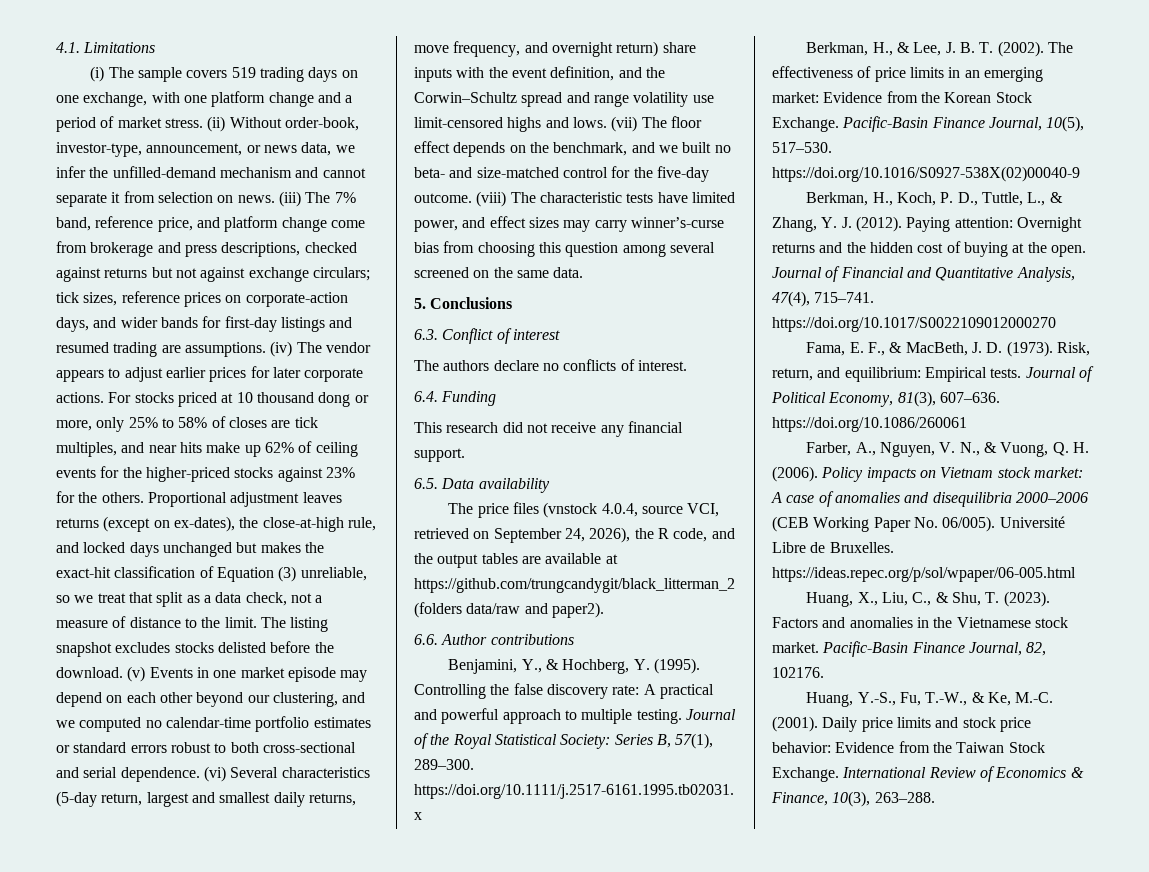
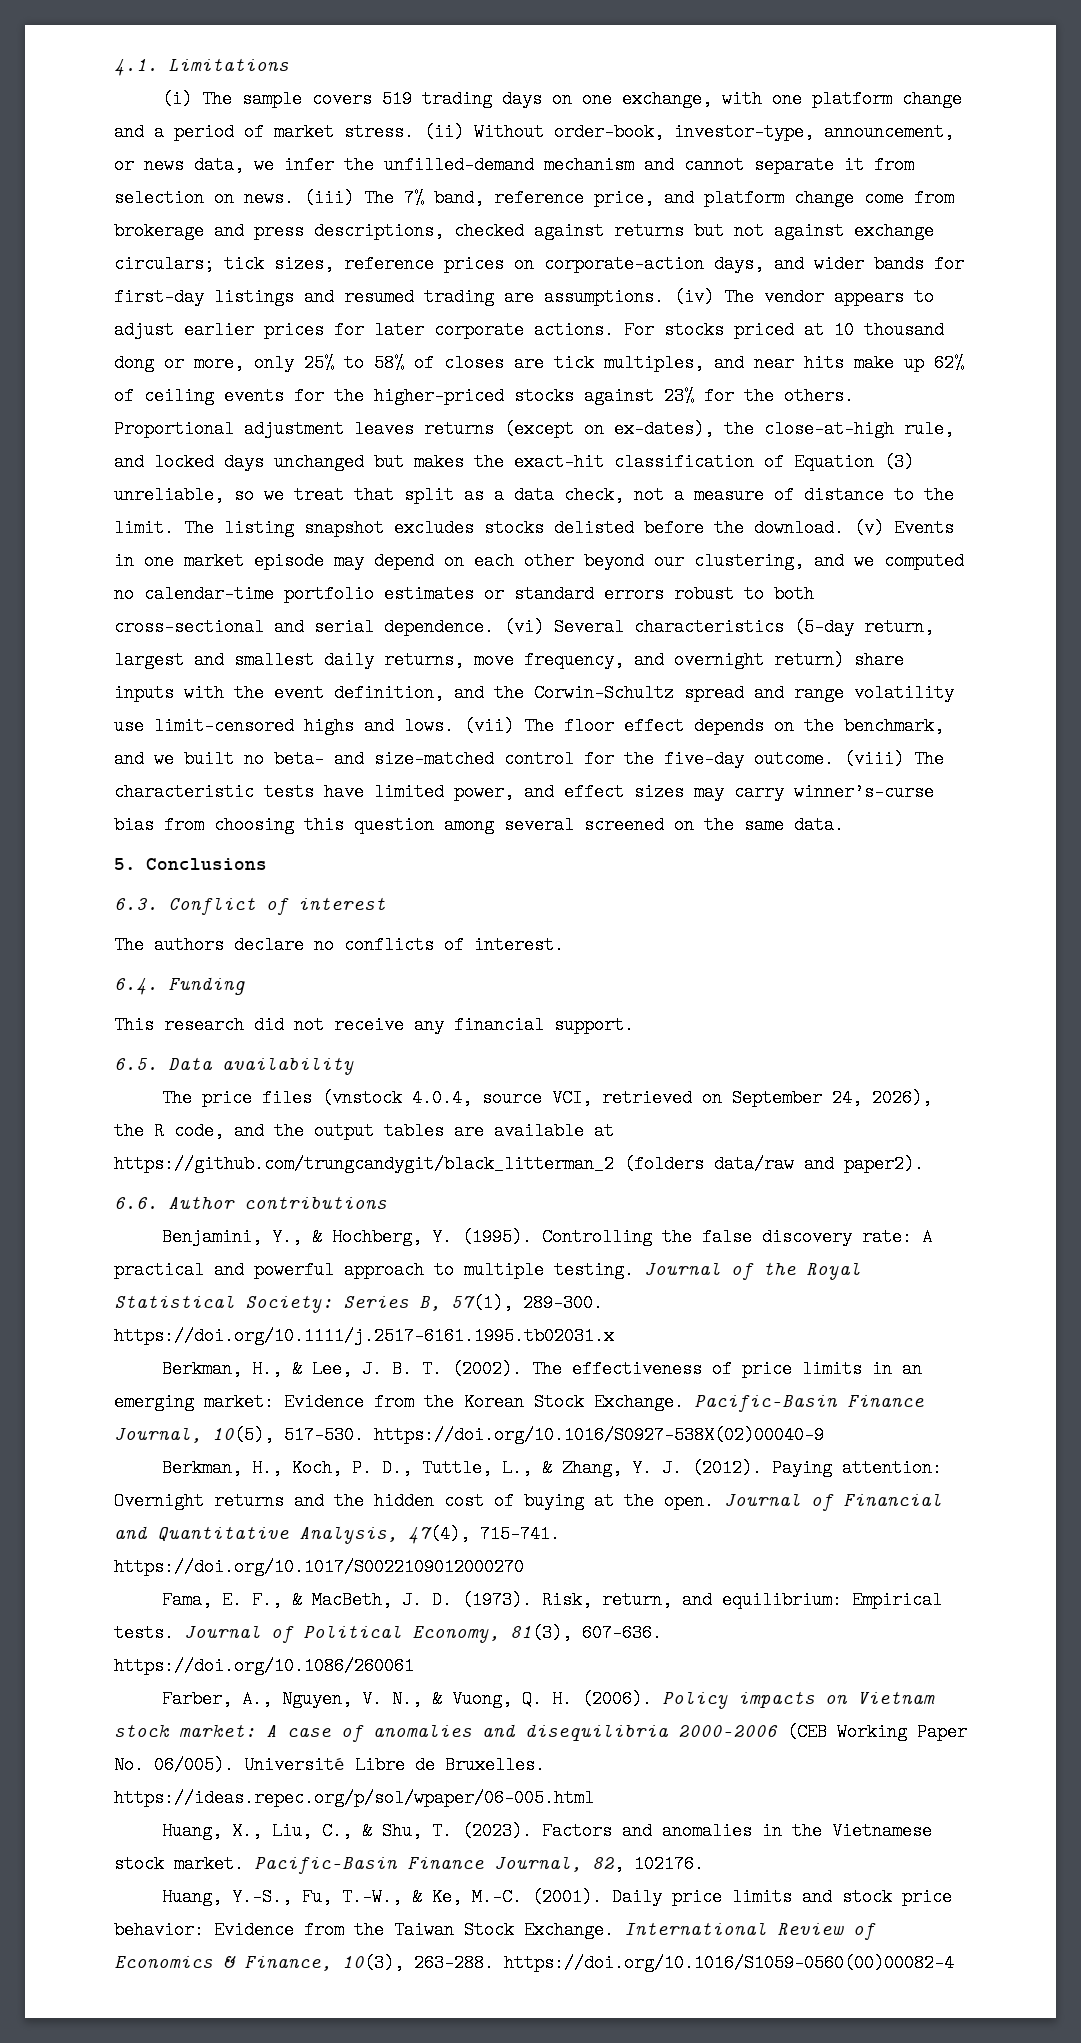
(935, 797) none -> [504,1954,954,1972] https://doi.org/10.1016/S1059-0560(00)00082-4

